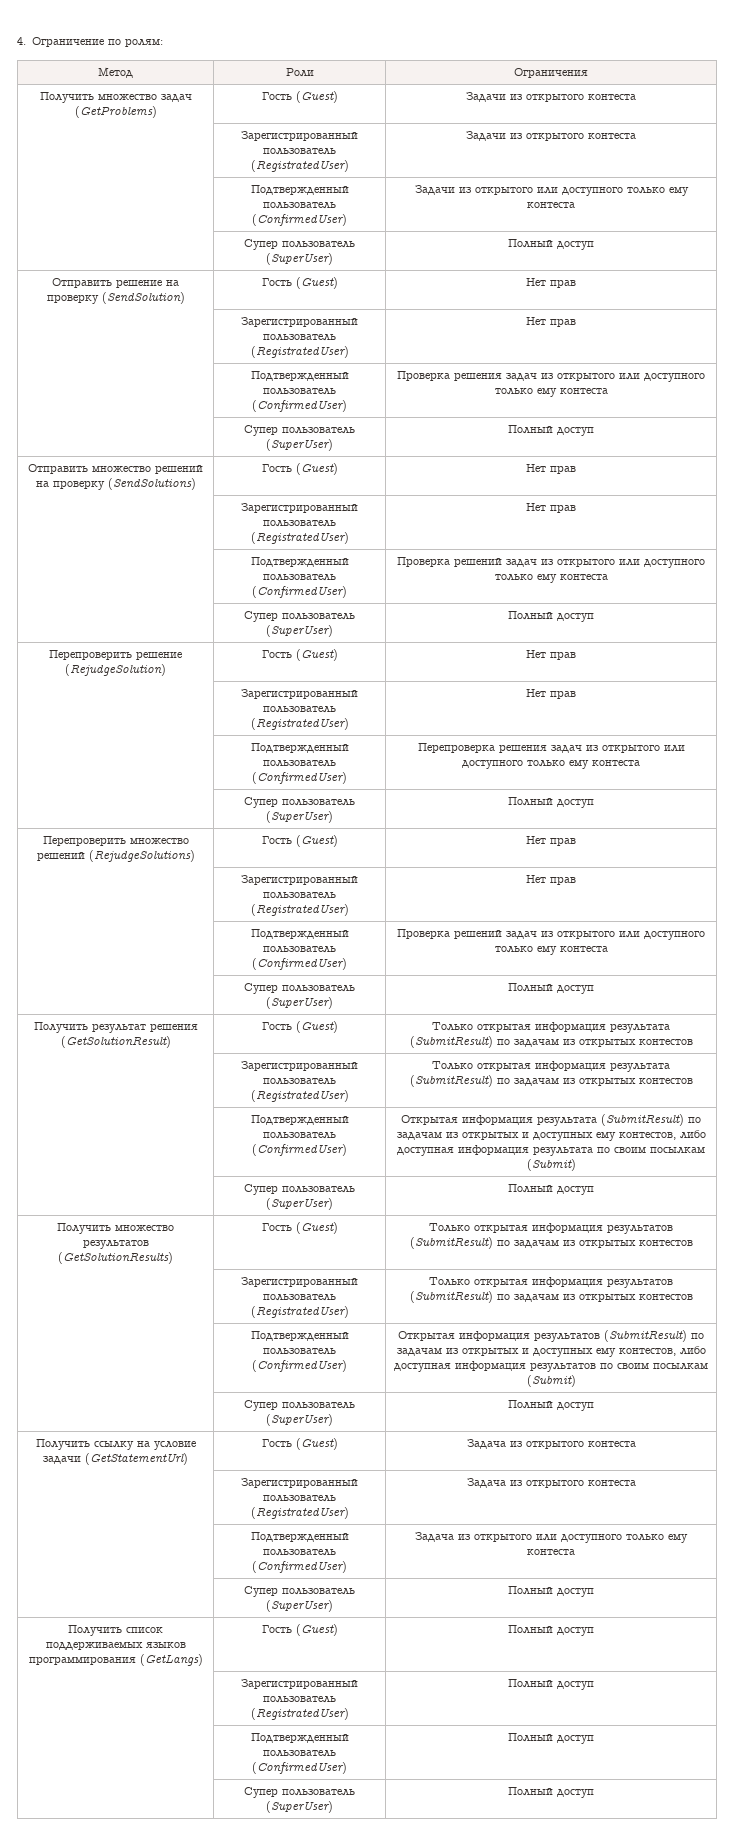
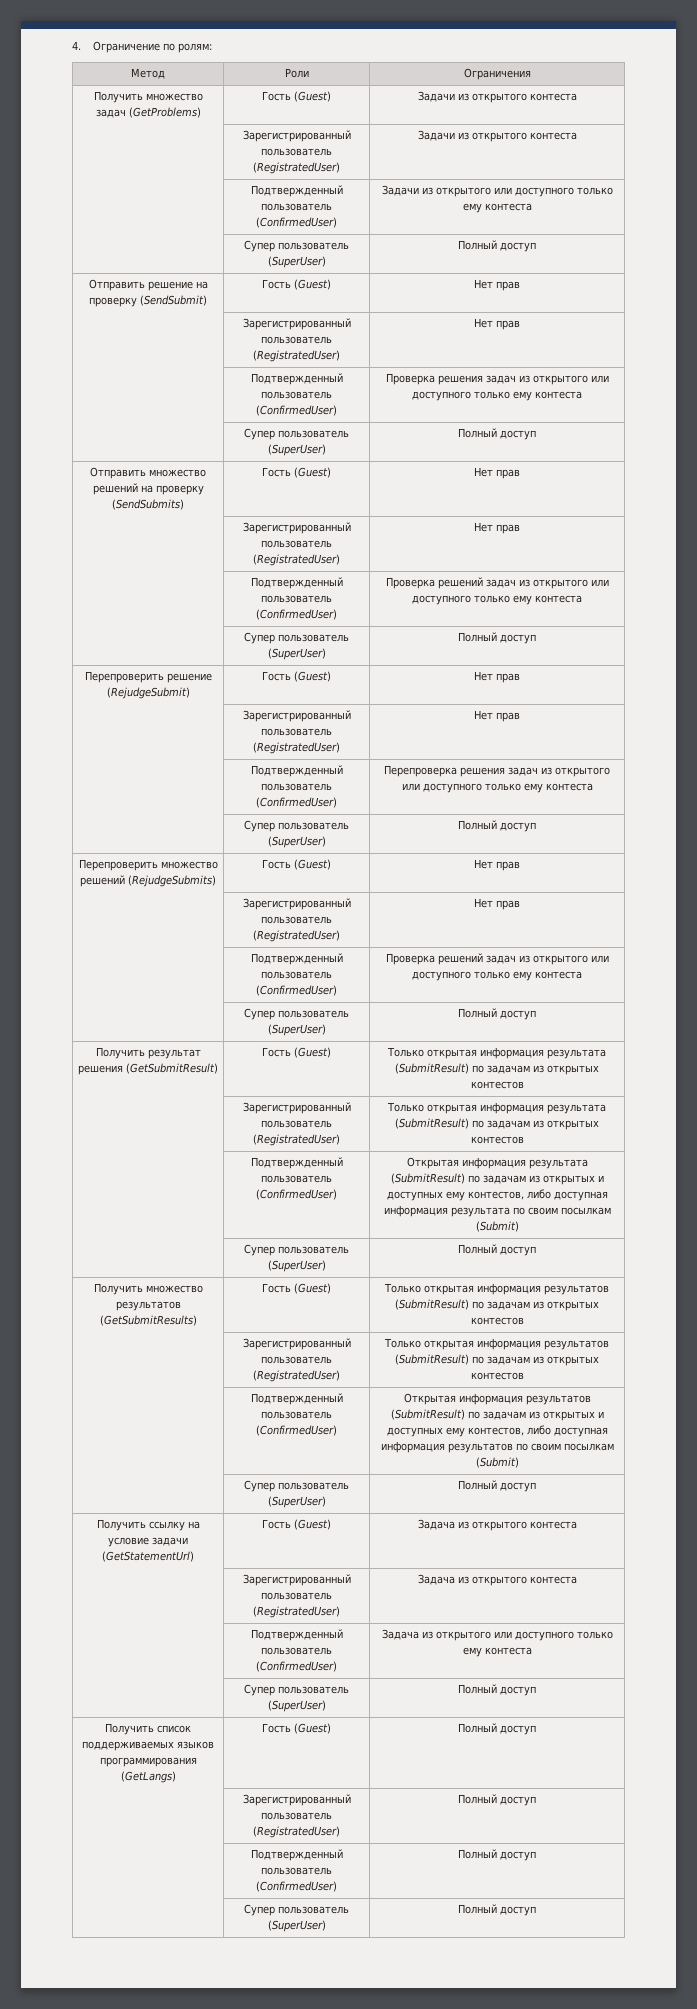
[101,292,185,304] (SendSolution) -> [140,295,207,306] (SendSubmit)
[107,478,196,490] (SendSolutions) -> [112,499,184,510] (SendSubmits)
[65,664,166,676] (RejudgeSolution) -> [106,687,190,699] (RejudgeSubmit)
[88,850,195,862] (RejudgeSolutions) -> [128,875,216,887] (RejudgeSubmits)
[60,1036,171,1048] (GetSolutionResult) -> [126,1063,218,1074] (GetSubmitResult)
[58,1252,173,1264] (GetSolutionResults) -> [99,1315,197,1326] (GetSubmitResults)

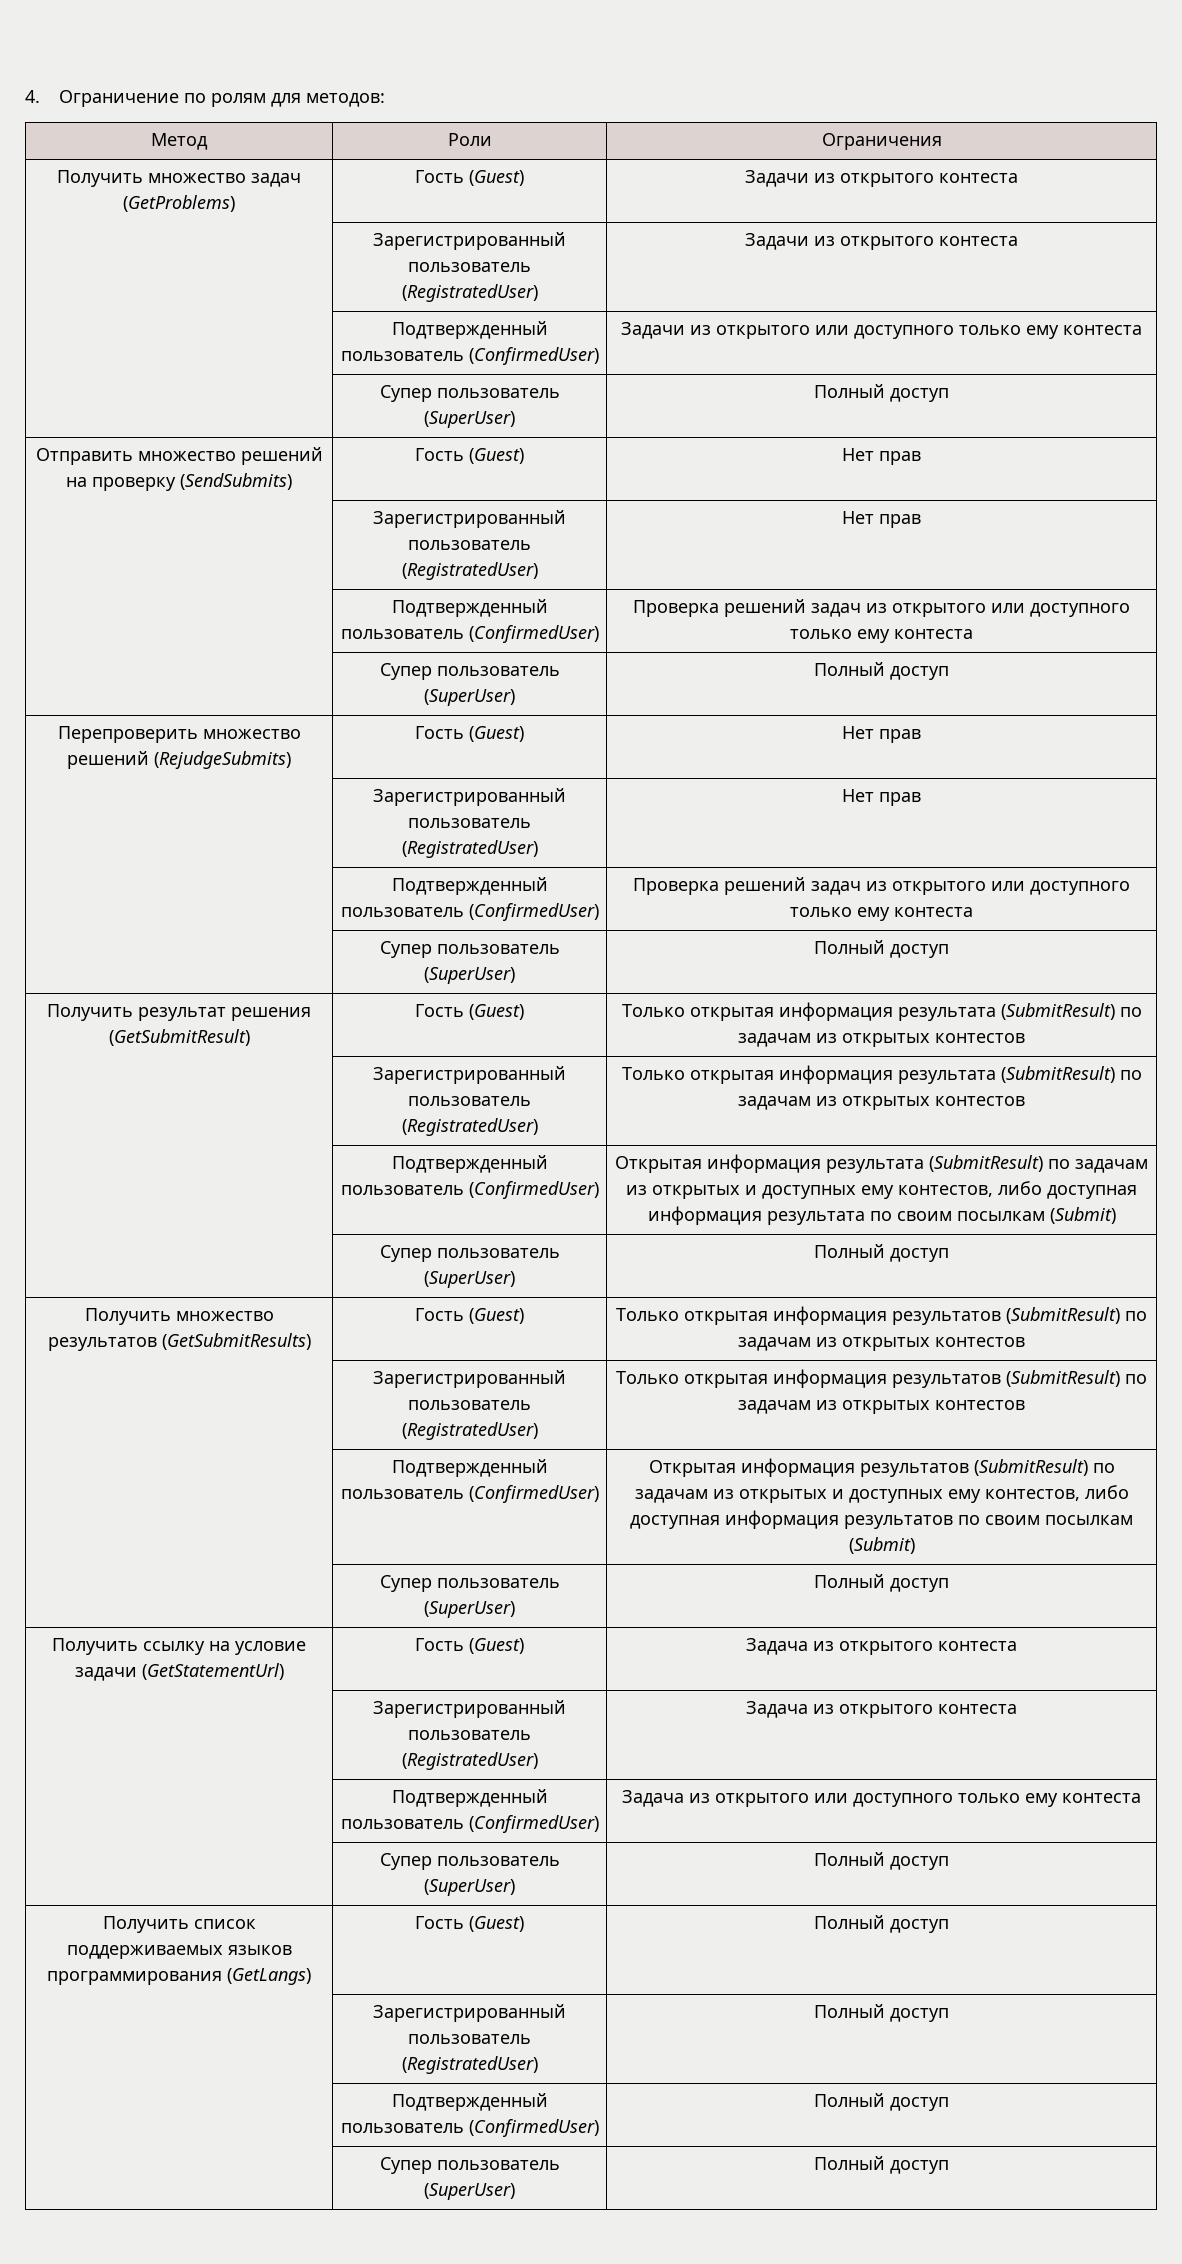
[178,43,213,53] ролям: -> [210,93,385,107] ролям для методов:
[88,279,208,291] [89,295,207,307] [262,279,331,290] [474,279,520,291] [242,318,351,330] [261,336,332,344] [253,350,340,362] [474,318,520,330] [250,373,343,385] [261,391,332,399] [256,405,337,416] [385,373,609,385] [412,391,582,401] [244,428,349,440] [267,444,326,456] [458,428,536,440] // Отправить решение на проверку (SendSubmit) | Гость (Guest) | Нет прав // | Зарегистрированный пользователь (RegistratedUser) | Нет прав // | Подтвержденный пользователь (ConfirmedUser) | Проверка решения задач из открытого или доступного только ему контеста // | Супер пользователь (SuperUser) | Полный доступ -> (949, 395) none
[84,671,212,683] [106,687,190,699] [262,671,331,682] [474,671,520,683] [242,710,351,722] [261,728,332,736] [253,742,340,754] [474,710,520,722] [250,765,343,777] [261,783,332,791] [256,797,337,808] [384,765,610,777] [401,783,593,793] [244,820,349,832] [267,836,326,848] [458,820,536,832] // Перепроверить решение (RejudgeSubmit) | Гость (Guest) | Нет прав // | Зарегистрированный пользователь (RegistratedUser) | Нет прав // | Подтвержденный пользователь (ConfirmedUser) | Перепроверка решения задач из открытого или доступного только ему контеста // | Супер пользователь (SuperUser) | Полный доступ -> (949, 673) none

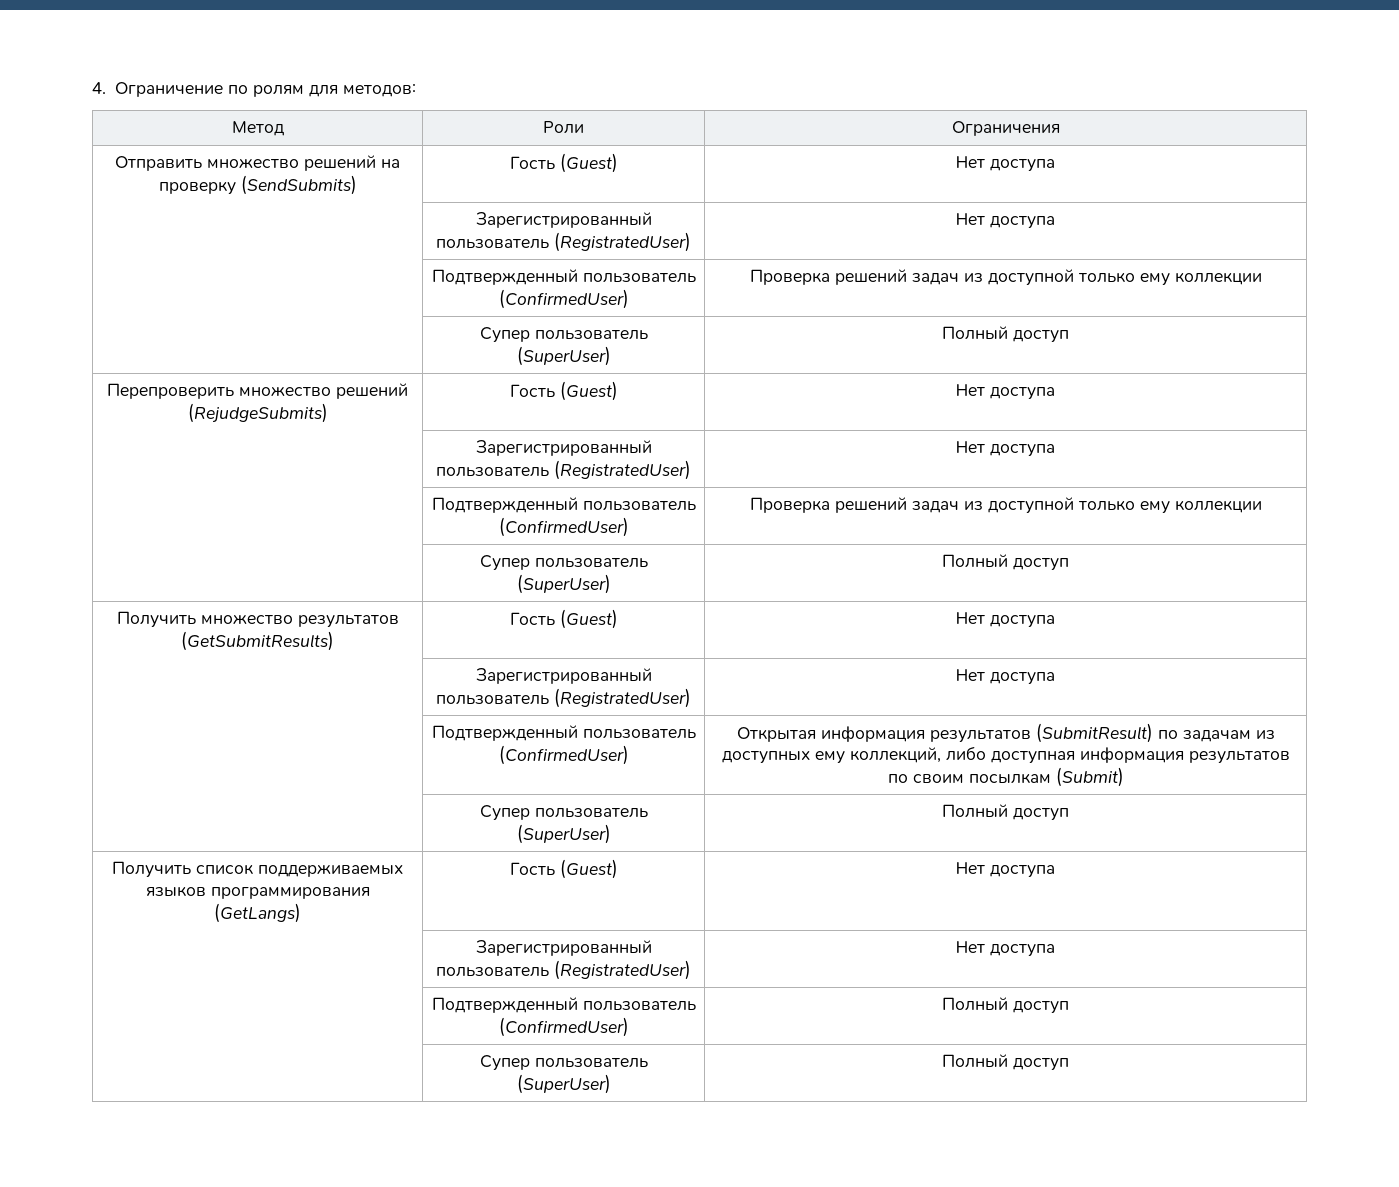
[57,170,301,187] [123,195,235,212] [415,170,524,186] [745,170,1018,187] [373,232,566,250] [408,262,531,272] [401,284,538,302] [745,233,1018,250] [391,321,548,339] [340,347,599,365] [621,322,1142,339] [379,385,560,402] [424,411,515,428] [814,384,949,402] // Получить множество задач (GetProblems) | Гость (Guest) | Задачи из открытого контеста // | Зарегистрированный пользователь (RegistratedUser) | Задачи из открытого контеста // | Подтвержденный пользователь (ConfirmedUser) | Задачи из открытого или доступного только ему контеста // | Супер пользователь (SuperUser) | Полный доступ -> (1060, 128) none
[879,451,921,465] [373,510,566,528] [408,540,531,550] [401,562,538,580] [842,511,921,528] [391,599,548,617] [340,625,599,643] [633,599,1130,617] [790,629,973,643] прав // | Зарегистрированный пользователь (RegistratedUser) | Нет прав // | Подтвержденный пользователь (ConfirmedUser) | Проверка решений задач из открытого или доступного только ему контеста -> [990,159,1055,172] [475,212,652,228] [436,232,691,252] [956,213,1055,229] [431,269,696,285] [498,289,629,309] [749,269,1262,286] доступа // | Зарегистрированный пользователь (RegistratedUser) | Нет доступа // | Подтвержденный пользователь (ConfirmedUser) | Проверка решений задач из доступной только ему коллекции
[879,729,921,743] [373,788,566,806] [408,818,531,828] [401,840,538,858] [842,789,921,806] [391,877,548,895] [340,903,599,921] [633,877,1130,895] [790,907,973,921] [379,941,560,958] [424,967,515,984] [814,940,949,958] [47,1004,311,1021] [108,1029,250,1046] [415,1004,524,1020] [621,1002,1142,1021] [738,1033,1025,1047] [373,1066,566,1084] [408,1096,531,1106] [401,1118,538,1136] [621,1065,1142,1084] [738,1096,1025,1110] [391,1155,548,1173] [340,1181,599,1199] [615,1154,1148,1173] [626,1181,1137,1199] [647,1206,1116,1225] прав // | Зарегистрированный пользователь (RegistratedUser) | Нет прав // | Подтвержденный пользователь (ConfirmedUser) | Проверка решений задач из открытого или доступного только ему контеста // | Супер пользователь (SuperUser) | Полный доступ // Получить результат решения (GetSubmitResult) | Гость (Guest) | Только открытая информация результата (SubmitResult) по задачам из открытых контестов // | Зарегистрированный пользователь (RegistratedUser) | Только открытая информация результата (SubmitResult) по задачам из открытых контестов // | Подтвержденный пользователь (ConfirmedUser) | Открытая информация результата (SubmitResult) по задачам из открытых и доступных ему контестов, либо доступная информация результата по своим посылкам (Submit) -> [990,387,1055,400] [475,440,652,456] [436,460,691,480] [956,441,1055,457] [431,497,696,513] [498,517,629,537] [749,497,1262,514] доступа // | Зарегистрированный пользователь (RegistratedUser) | Нет доступа // | Подтвержденный пользователь (ConfirmedUser) | Проверка решений задач из доступной только ему коллекции
[616,1306,1147,1325] [738,1337,1025,1351] [373,1370,566,1388] [408,1400,531,1410] [401,1422,538,1440] [616,1369,1147,1388] [738,1400,1025,1414] Только открытая информация результатов (SubmitResult) по задачам из открытых контестов // | Зарегистрированный пользователь (RegistratedUser) | Только открытая информация результатов (SubmitResult) по задачам из открытых контестов -> [956,612,1055,628] [475,668,652,684] [436,688,691,708] [956,669,1055,685] Нет доступа // | Зарегистрированный пользователь (RegistratedUser) | Нет доступа
[738,1489,1080,1503] открытых и доступных ему контестов, -> [721,747,941,764] доступных ему коллекций,
[52,1638,306,1655] [74,1663,284,1681] [415,1638,524,1654] [746,1638,1017,1655] [373,1700,566,1718] [408,1730,531,1740] [401,1752,538,1770] [746,1701,1017,1718] [391,1789,548,1807] [340,1815,599,1833] [622,1790,1141,1807] [379,1853,560,1870] [424,1879,515,1896] [814,1852,949,1870] // Получить ссылку на условие задачи (GetStatementUrl) | Гость (Guest) | Задача из открытого контеста // | Зарегистрированный пользователь (RegistratedUser) | Задача из открытого контеста // | Подтвержденный пользователь (ConfirmedUser) | Задача из открытого или доступного только ему контеста // | Супер пользователь (SuperUser) | Полный доступ -> (1069, 814) none
[814,1915,949,1933] [373,2004,566,2022] [408,2034,531,2044] [401,2056,538,2074] [814,2004,949,2022] Полный доступ // | Зарегистрированный пользователь (RegistratedUser) | Полный доступ -> [956,862,1055,878] [475,940,652,956] [436,960,691,980] [956,941,1055,957] Нет доступа // | Зарегистрированный пользователь (RegistratedUser) | Нет доступа

